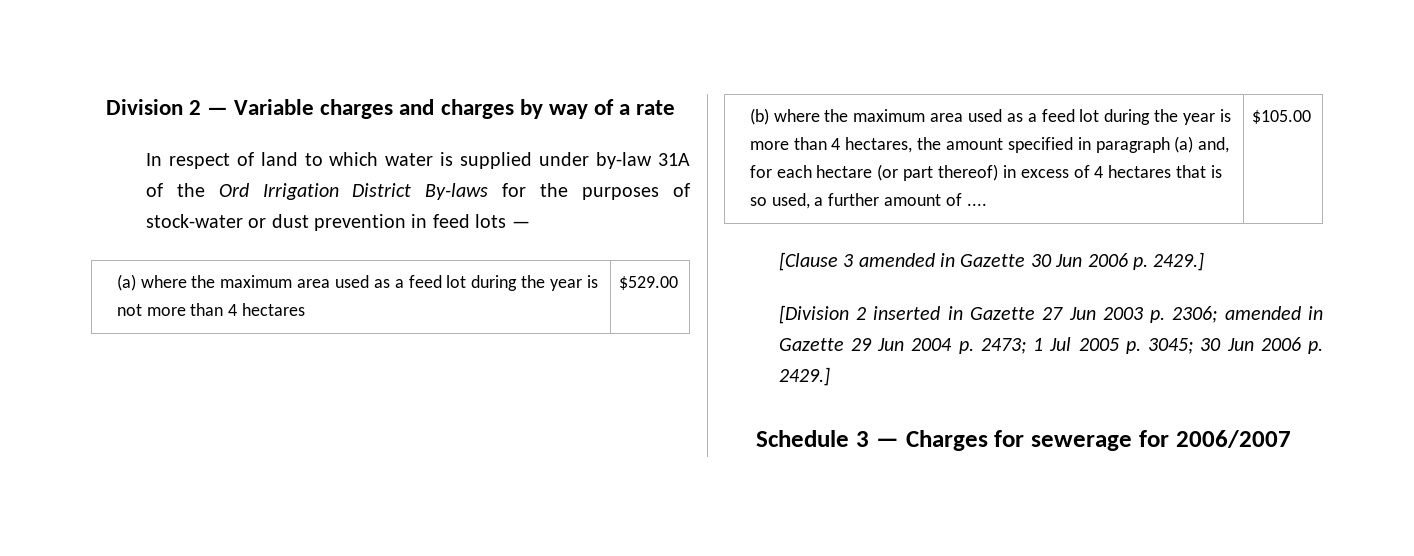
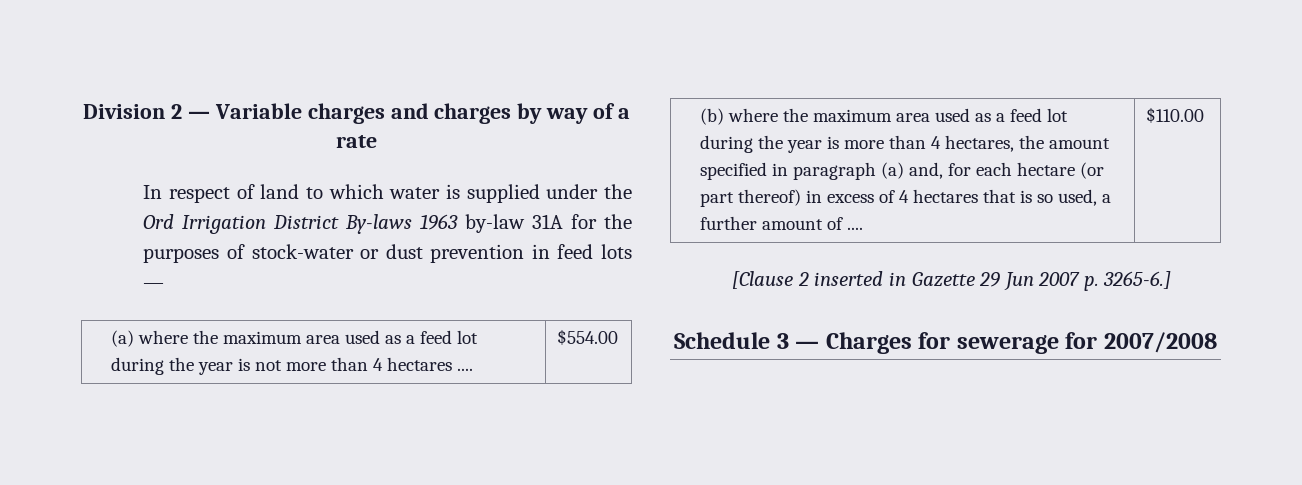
[596,152,690,169] [145,183,163,197] by-law 31A of -> (599, 191) none
(489, 191) none -> [420,214,564,233] 1963 by-law 31A
[619,276,679,290] | $529.00 -> [457,368,474,371] [556,329,618,345] .... | $554.00
[1252,110,1312,124] $105.00 -> [1145,107,1204,123] $110.00
[843,252,1205,271] [778,305,1323,324] [778,337,1323,354] [778,367,830,386] 3 amended in Gazette 30 Jun 2006 p. 2429.] // [Division 2 inserted in Gazette 27 Jun 2003 p. 2306; amended in Gazette 29 Jun 2004 p. 2473; 1 Jul 2005 p. 3045; 30 Jun 2006 p. 2429.] -> [797,271,1172,291] 2 inserted in Gazette 29 Jun 2007 p. 3265-6.]
[1175,430,1291,448] 2006/2007 -> [1103,332,1217,353] 2007/2008

